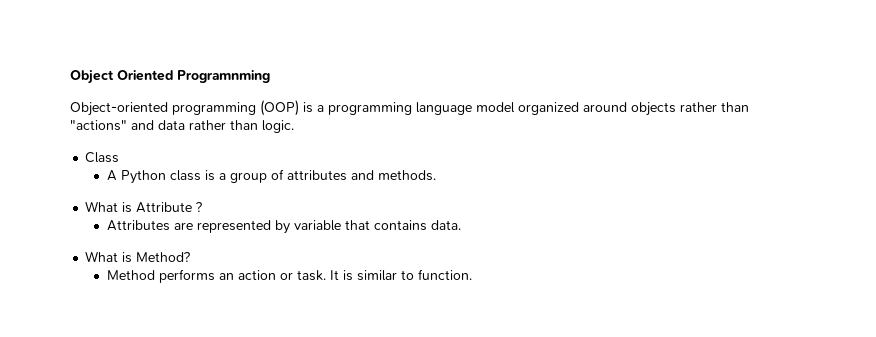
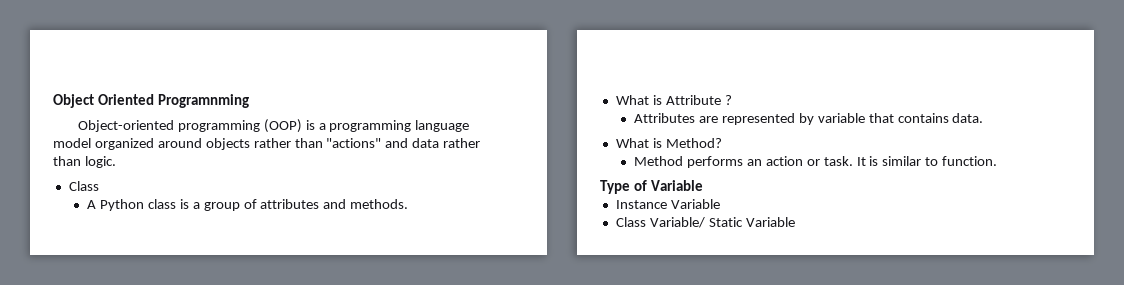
(472, 274) none -> [600,180,703,194] [615,199,720,209] [615,217,795,228] // Type of Variable // Instance Variable // Class Variable/ Static Variable

